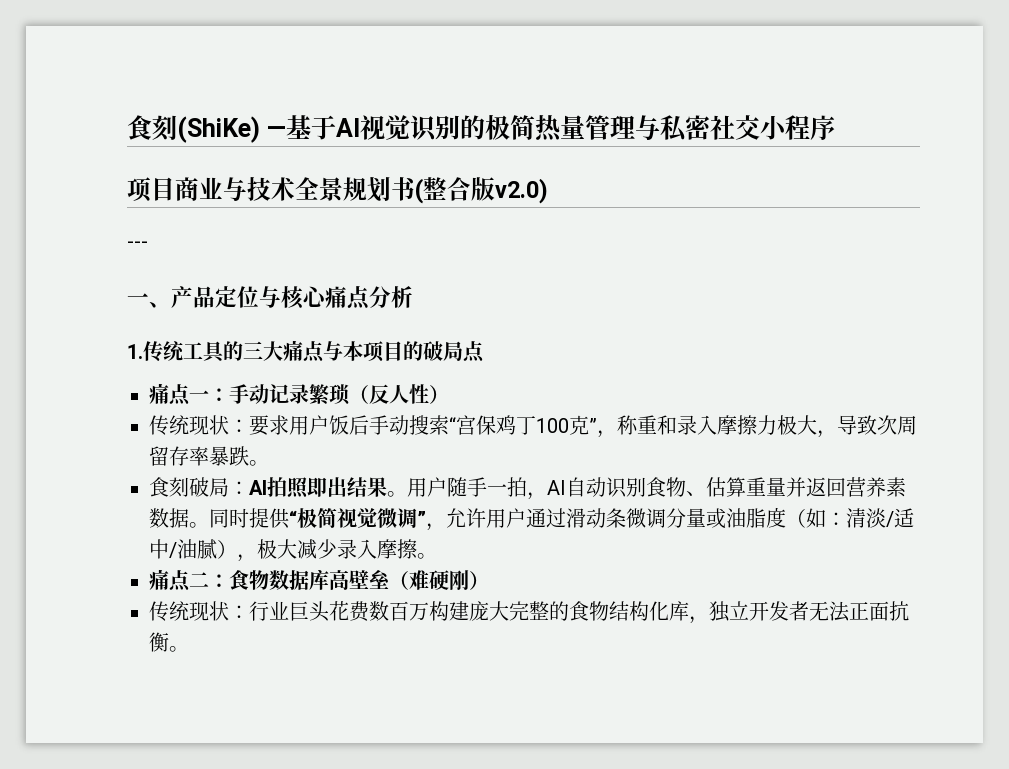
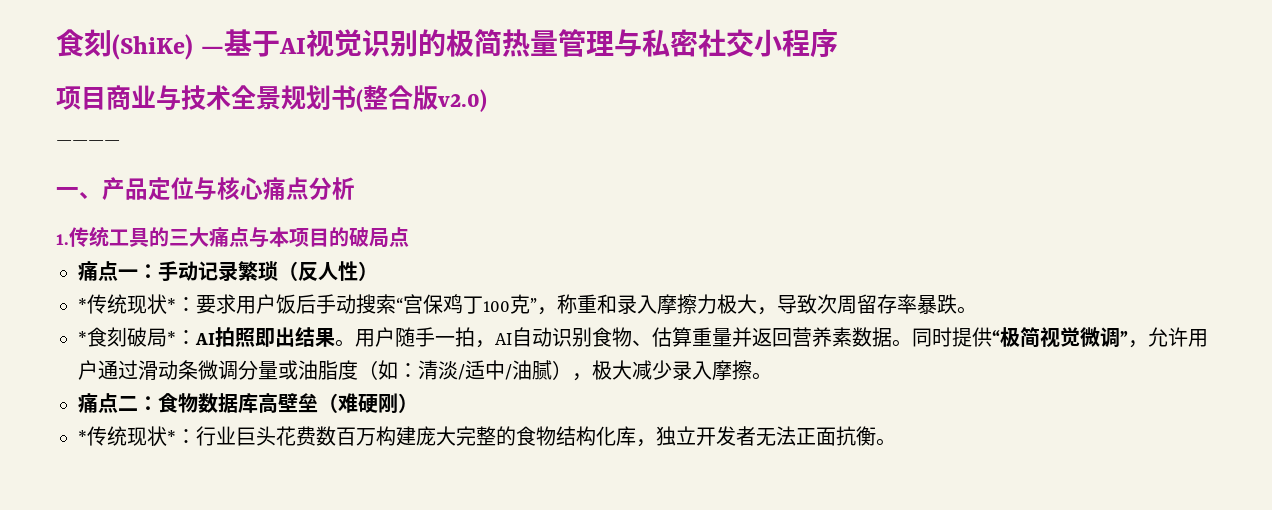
[127,241,148,248] --- -> [56,140,120,145] ————
[149,415,229,435] 传统现状 -> [78,294,176,314] *传统现状*
(269, 463) none -> [78,331,87,345] *
(229, 487) none -> [167,331,176,345] *
[149,601,229,621] 传统现状 -> [78,426,176,446] *传统现状*

